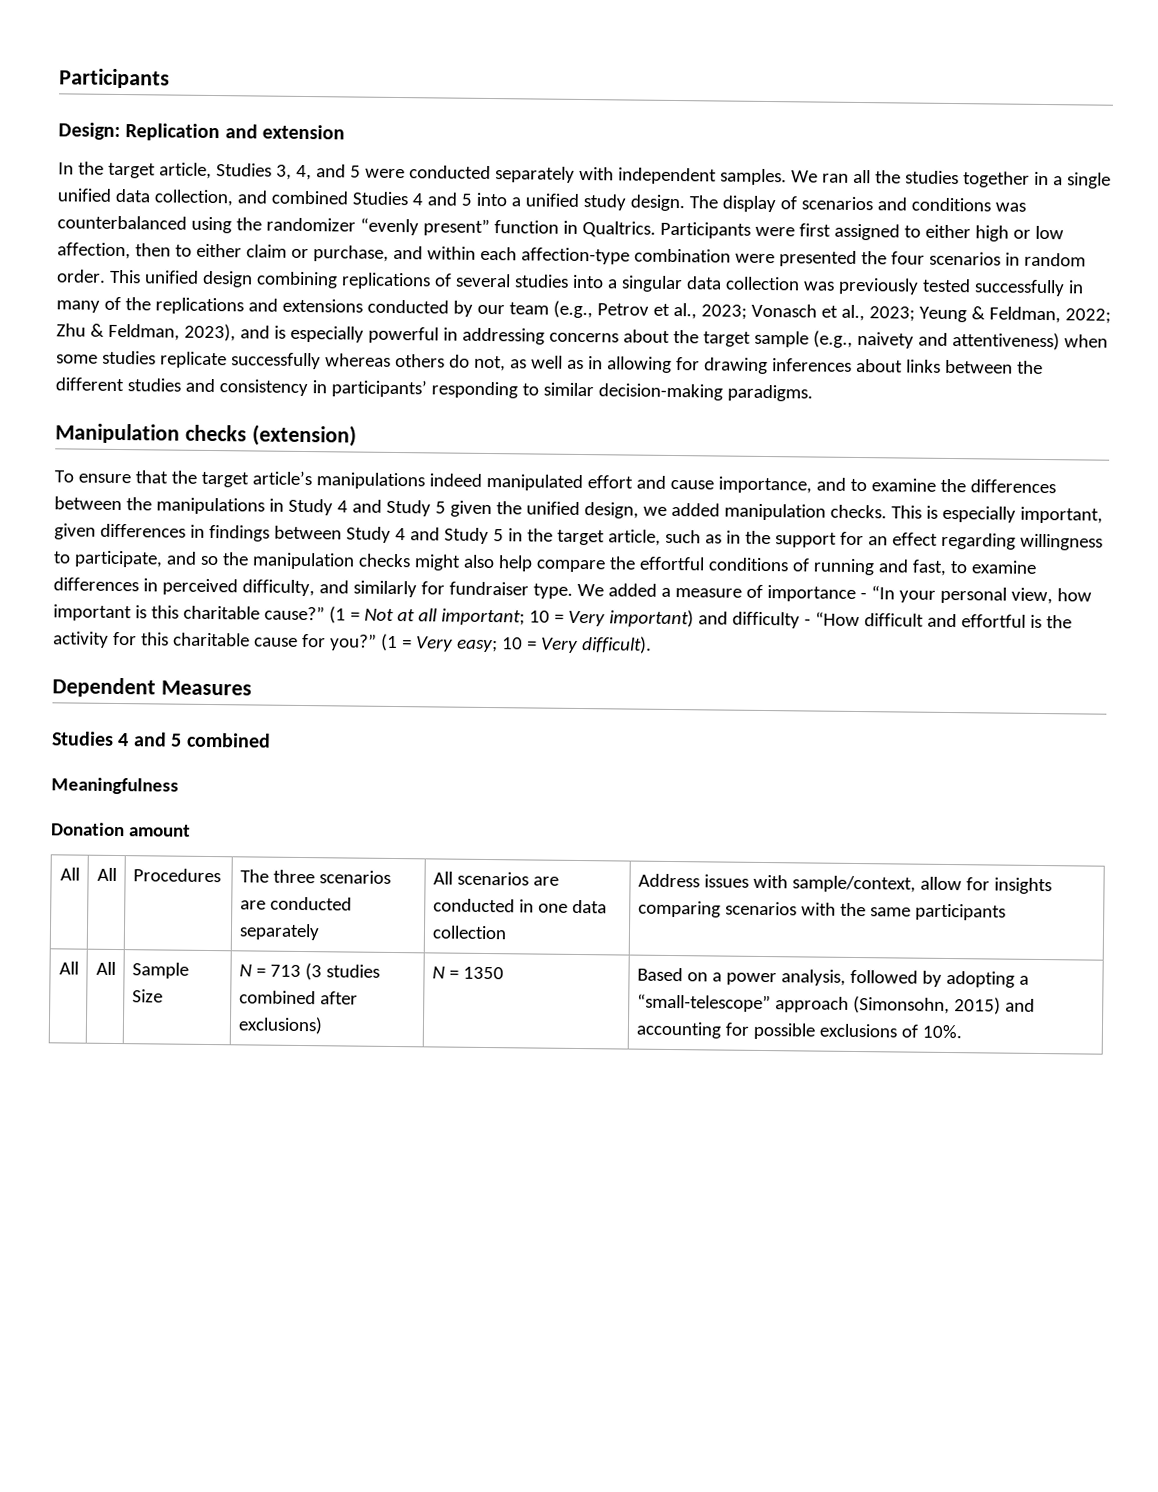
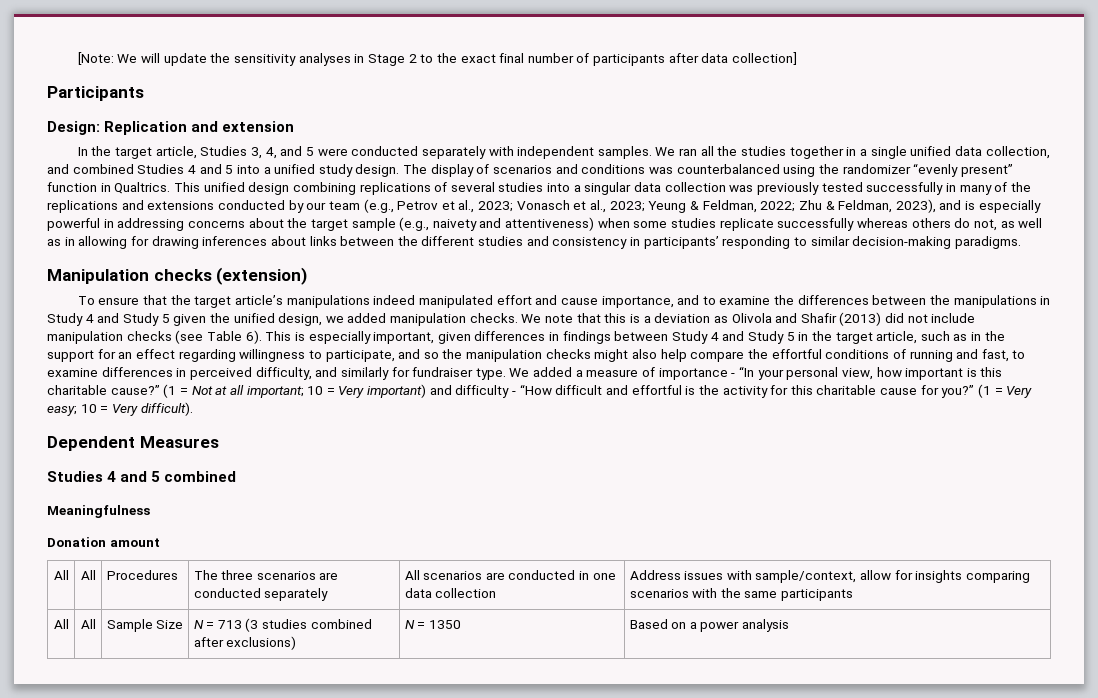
(59, 78) none -> [77,52,798,66] [Note: We will update the sensitivity analyses in Stage 2 to the exact final number of participants after data collection] //
[659,221,1064,242] [57,242,1086,267] [56,269,106,283] Participants were first assigned to either high or low affection, then to either claim or purchase, and within each affection-type combination were presented the four scenarios in random order. -> (171, 188) none
(887, 511) none -> [521,312,976,326] [47,330,262,344] We note that this is a deviation as Olivola and Shafir (2013) did not include manipulation checks (see Table 6).
[780,969,1029,988] [636,993,1035,1015] [635,1021,963,1040] analysis, followed by adopting a “small-telescope” approach (Simonsohn, 2015) and accounting for possible exclusions of 10%. -> [742,619,790,632] analysis

